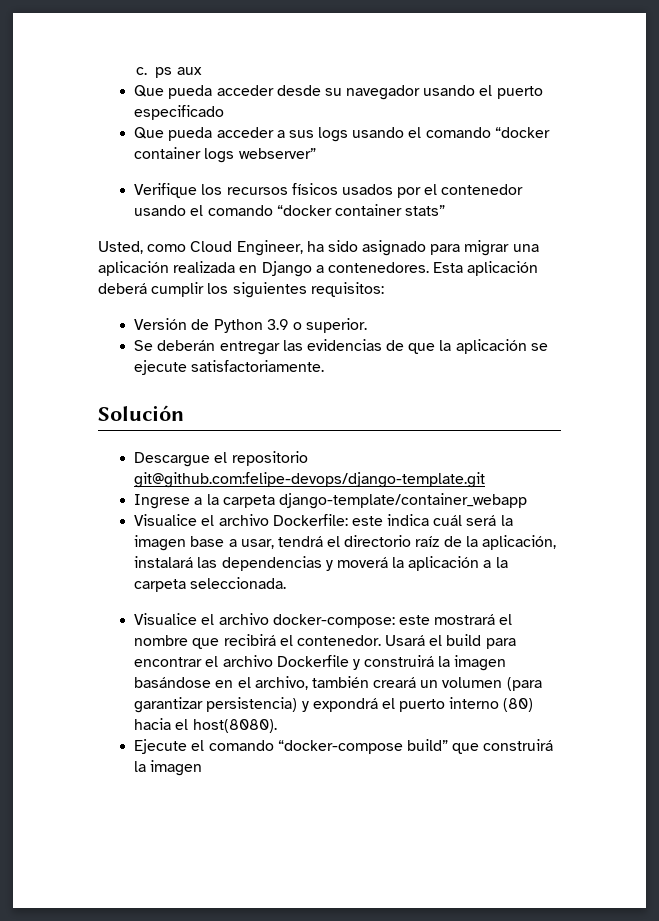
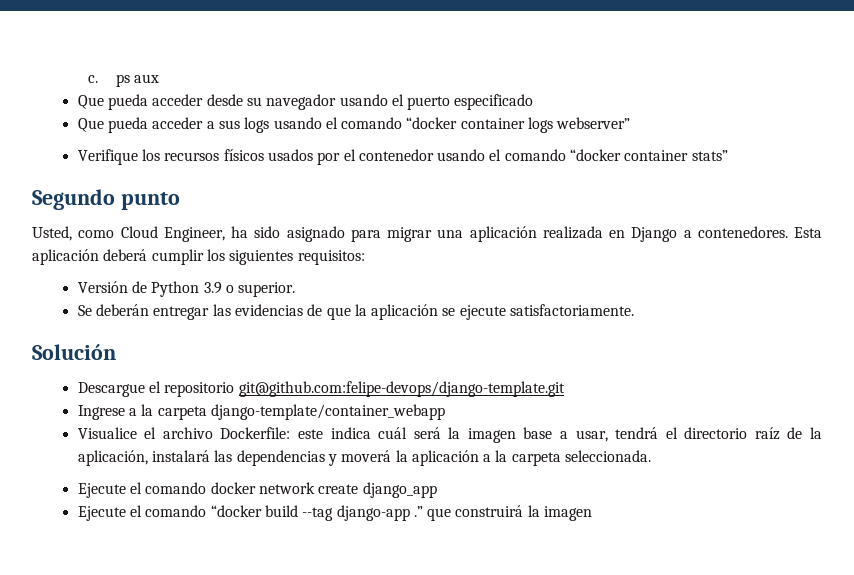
(446, 210) none -> [32,189,180,210] // Segundo punto
[134,613,513,628] [134,634,516,649] [134,655,507,671] [134,676,542,691] [134,697,534,713] [134,718,277,733] [134,739,448,754] Visualice el archivo docker-compose: este mostrará el nombre que recibirá el contenedor. Usará el build para encontrar el archivo Dockerfile y construirá la imagen basándose en el archivo, también creará un volumen (para garantizar persistencia) y expondrá el puerto interno (80) hacia el host(8080). // Ejecute el comando “docker-compose build” -> [77,482,437,498] [77,505,423,521] Ejecute el comando docker network create django_app // Ejecute el comando “docker build --tag django-app .”

